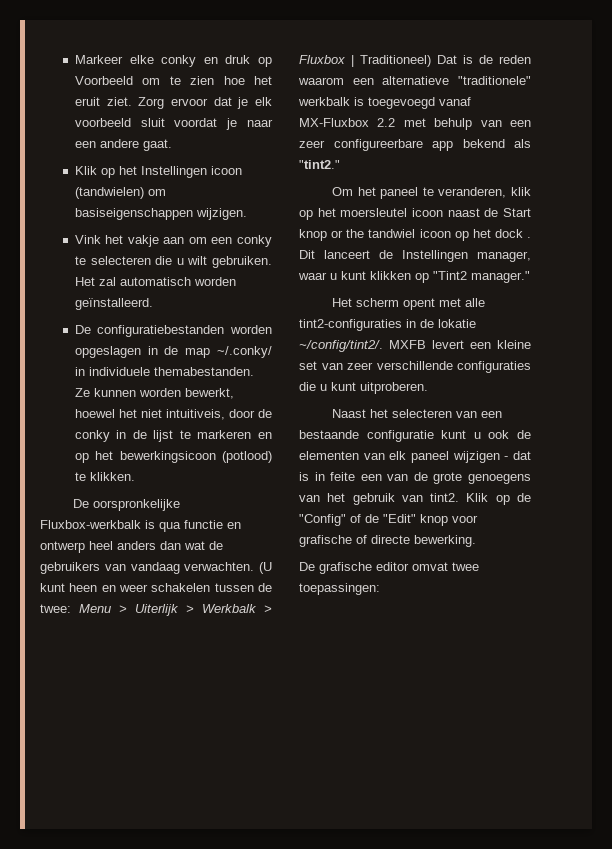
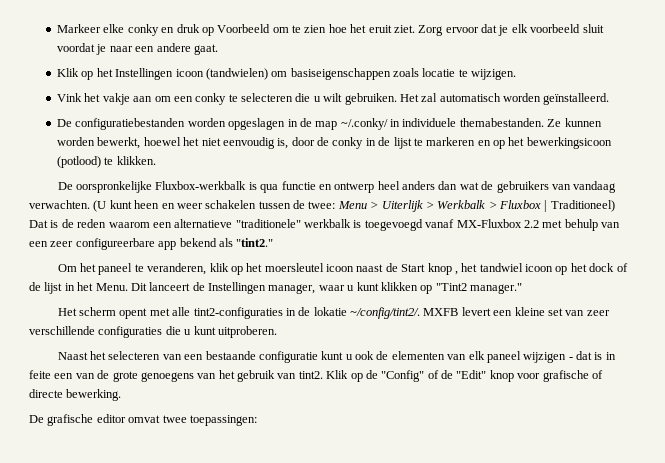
(193, 214) none -> [393,68,468,77] zoals locatie te
[165,409,225,420] intuitiveis, -> [222,137,289,149] eenvoudig is,
[331,229,365,238] or the -> [454,263,478,275] , het
[527,237,531,238] . -> [616,263,628,272] [29,282,128,294] of de lijst in het Menu.

